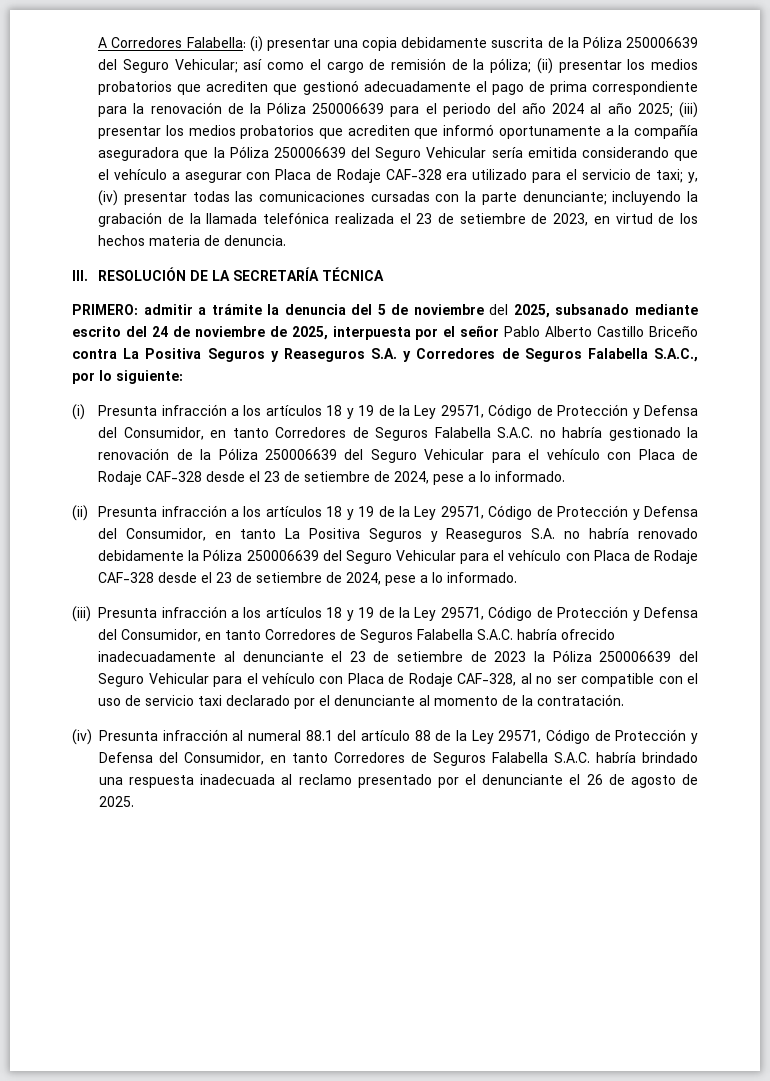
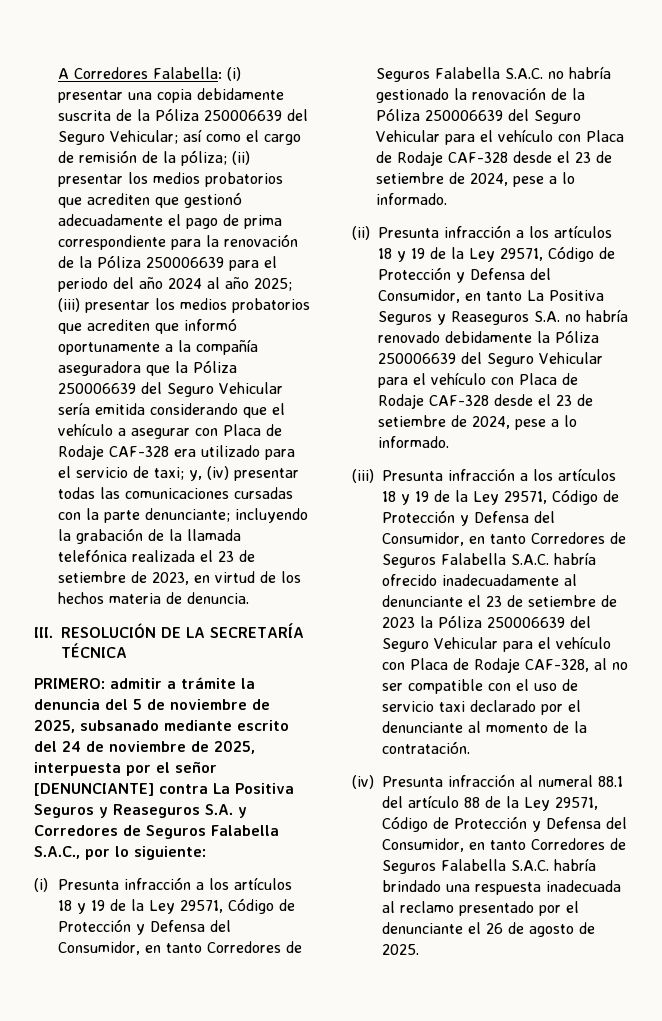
[489,304,509,315] del -> [252,699,270,710] de
[504,325,699,337] Pablo Alberto Castillo Briceño -> [34,783,154,796] [DENUNCIANTE]

